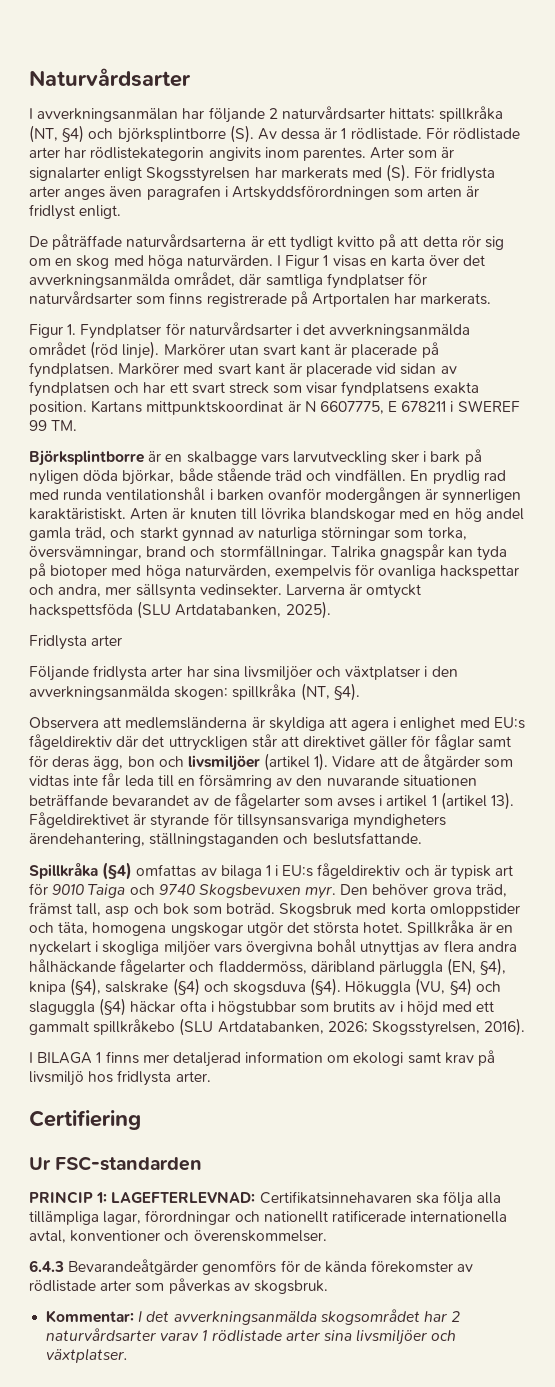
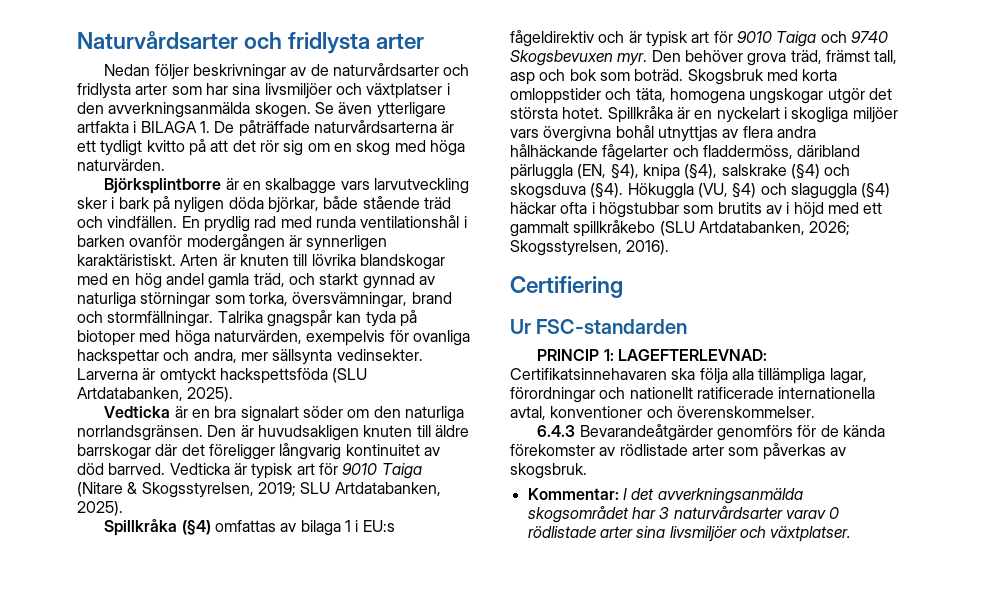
[29,106,504,123] [29,125,521,143] [29,147,455,161] [29,164,496,182] [29,185,480,201] [29,204,122,220] // I avverkningsanmälan har följande 2 naturvårdsarter hittats: spillkråka (NT, §4) och björksplintborre (S). Av dessa är 1 rödlistade. För rödlistade arter har rödlistekategorin angivits inom parentes. Arter som är signalarter enligt Skogsstyrelsen har markerats med (S). För fridlysta arter anges även paragrafen i Artskyddsförordningen som arten är fridlyst enligt. // -> [244,32,425,54] [104,63,470,80] [77,83,450,99] [77,102,446,118] [77,121,210,133] och fridlysta arter // Nedan följer beskrivningar av de naturvårdsarter och fridlysta arter som har sina livsmiljöer och växtplatser i den avverkningsanmälda skogen. Se även ytterligare artfakta i BILAGA 1.
[422,236,458,247] detta -> [232,140,256,152] det
[277,255,486,269] [29,272,427,289] [29,291,492,307] [29,322,471,339] [29,341,439,359] [29,362,457,378] [29,381,479,397] [29,400,520,415] [29,420,78,431] I Figur 1 visas en karta över det avverkningsanmälda området, där samtliga fyndplatser för naturvårdsarter som finns registrerade på Artportalen har markerats. // Figur 1. Fyndplatser för naturvårdsarter i det avverkningsanmälda området (röd linje). Markörer utan svart kant är placerade på fyndplatsen. Markörer med svart kant är placerade vid sidan av fyndplatsen och har ett svart streck som visar fyndplatsens exakta position. Kartans mittpunktskoordinat är N 6607775, E 678211 i SWEREF 99 TM. -> (165, 165) none
[29,635,123,650] [29,665,458,681] [29,683,360,701] [29,717,525,732] [29,734,511,751] [29,753,514,771] [29,773,477,789] [29,792,515,810] [29,812,446,829] [29,832,422,847] Fridlysta arter // Följande fridlysta arter har sina livsmiljöer och växtplatser i den avverkningsanmälda skogen: spillkråka (NT, §4). // Observera att medlemsländerna är skyldiga att agera i enlighet med EU:s fågeldirektiv där det uttryckligen står att direktivet gäller för fåglar samt för deras ägg, bon och livsmiljöer (artikel 1). Vidare att de åtgärder som vidtas inte får leda till en försämring av den nuvarande situationen beträffande bevarandet av de fågelarter som avses i artikel 1 (artikel 13). Fågeldirektivet är styrande för tillsynsansvariga myndigheters ärendehantering, ställningstaganden och beslutsfattande. -> [104,406,464,422] [77,425,469,441] [77,443,440,460] [77,463,422,479] [77,482,441,498] [77,501,123,516] Vedticka är en bra signalart söder om den naturliga norrlandsgränsen. Den är huvudsakligen knuten till äldre barrskogar där det föreligger långvarig kontinuitet av död barrved. Vedticka är typisk art för 9010 Taiga (Nitare & Skogsstyrelsen, 2019; SLU Artdatabanken, 2025).
[29,1050,496,1067] [29,1070,211,1086] // I BILAGA 1 finns mer detaljerad information om ekologi samt krav på livsmiljö hos fridlysta arter. -> (670, 247) none
[451,1311,461,1322] 2 -> [659,507,670,519] 3
[202,1330,208,1341] 1 -> [829,507,840,519] 0

